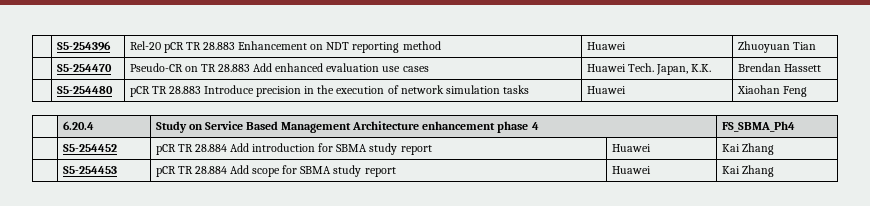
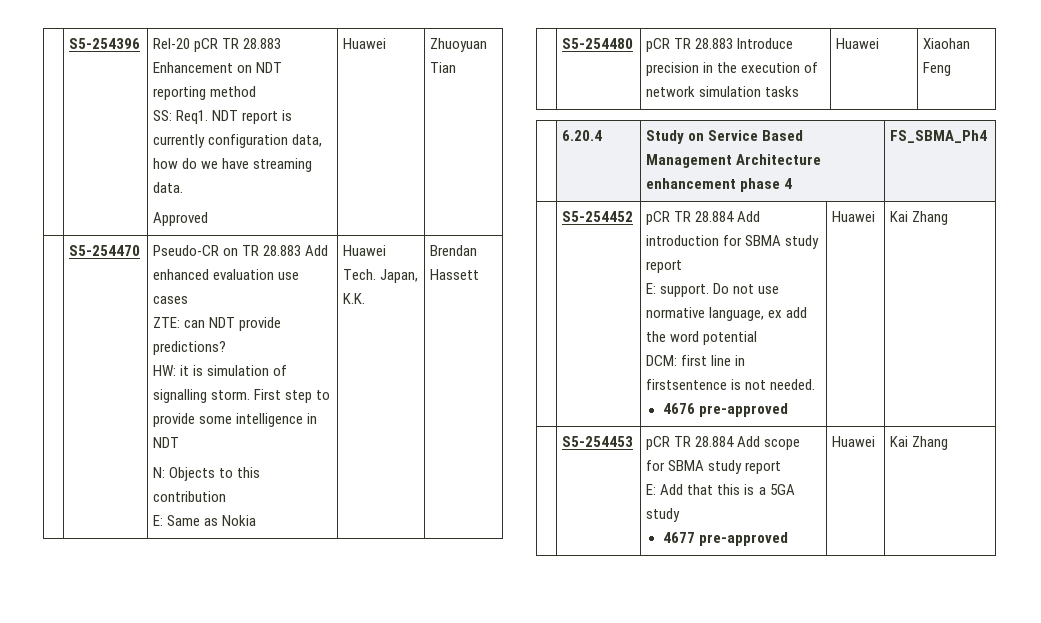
(441, 45) none -> [153,110,293,124] [153,134,323,148] [153,158,313,172] [153,182,184,193] [153,212,209,226] // SS: Req1. NDT report is currently configuration data, how do we have streaming data. // Approved
(429, 69) none -> [153,317,282,331] [153,341,227,355] [153,365,288,376] [153,389,331,403] [153,413,318,427] [153,437,180,448] [153,467,261,481] [153,491,227,502] [153,515,257,526] // ZTE: can NDT provide predictions? // HW: it is simulation of signalling storm. First step to provide some intelligence in NDT // N: Objects to this contribution // E: Same as Nokia
(432, 150) none -> [646,283,780,297] [646,307,808,321] [646,331,758,345] [646,355,746,366] [646,379,816,390] [662,403,788,417] // E: support. Do not use normative language, ex add the word potential // DCM: first line in firstsentence is not needed. // 4676 pre-approved
(396, 172) none -> [646,484,795,495] [646,508,681,522] [662,532,788,546] // E: Add that this is a 5GA study // 4677 pre-approved

